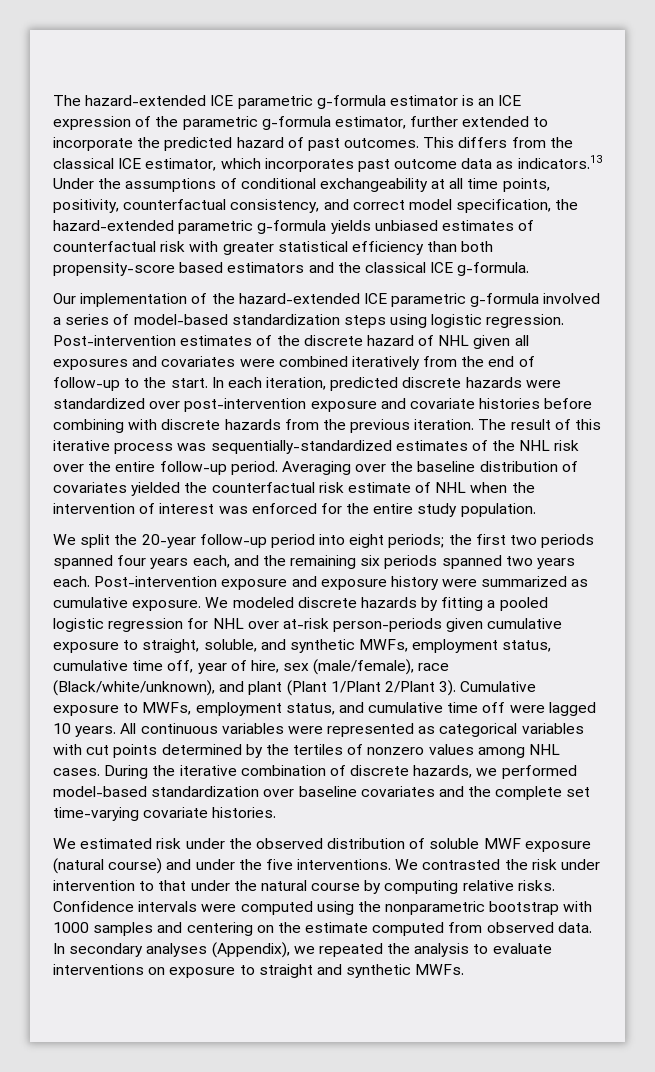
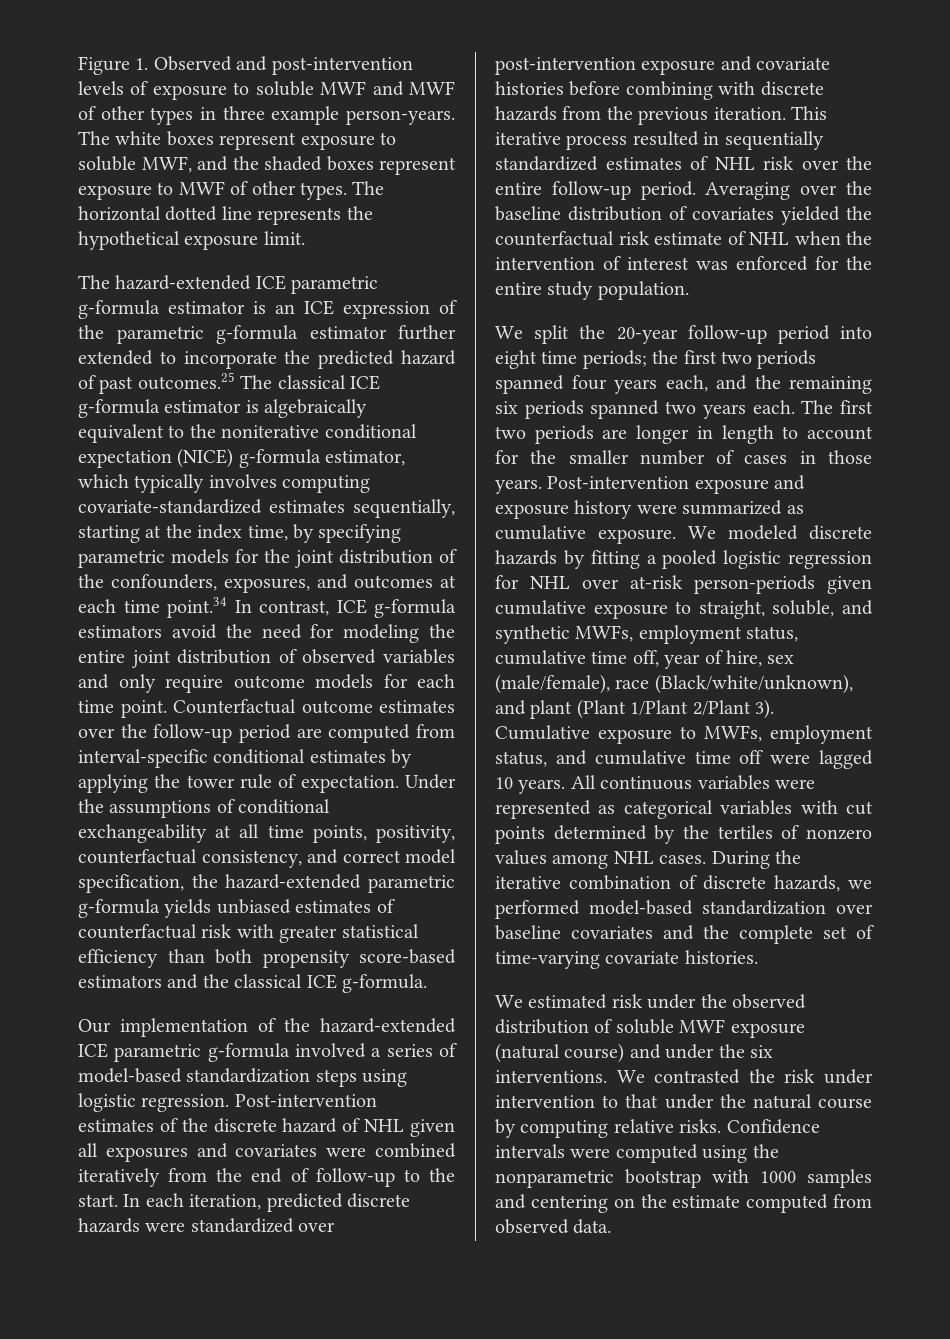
(53, 100) none -> [78,56,413,75] [78,81,455,100] [78,106,455,125] [78,131,396,150] [78,156,456,175] [78,181,385,200] [78,206,373,225] [78,231,305,250] Figure 1. Observed and post-intervention levels of exposure to soluble MWF and MWF of other types in three example person-years. The white boxes represent exposure to soluble MWF, and the shaded boxes represent exposure to MWF of other types. The horizontal dotted line represents the hypothetical exposure limit. //
[334,116,406,129] estimator, -> [309,326,387,339] estimator
[344,137,573,148] [53,155,602,172] outcomes. This differs from the classical ICE estimator, which incorporates past outcome data as indicators.13 -> [137,372,380,390] [78,399,368,418] [78,424,417,443] [78,448,406,468] [78,474,371,493] [78,499,455,518] [78,524,402,543] [78,549,457,568] [78,574,456,593] [78,597,456,618] [78,624,455,643] [78,649,455,668] [78,674,455,693] [78,699,455,718] [78,724,455,743] [78,749,413,768] [78,774,399,793] outcomes.25 The classical ICE g-formula estimator is algebraically equivalent to the noniterative conditional expectation (NICE) g-formula estimator, which typically involves computing covariate-standardized estimates sequentially, starting at the index time, by specifying parametric models for the joint distribution of the confounders, exposures, and outcomes at each time point.34 In contrast, ICE g-formula estimators avoid the need for modeling the entire joint distribution of observed variables and only require outcome models for each time point. Counterfactual outcome estimates over the follow-up period are computed from interval-specific conditional estimates by applying the tower rule of expectation.
[53,262,224,276] propensity-score based -> [262,949,456,968] propensity score-based
[478,419,602,430] [53,440,516,454] The result of this iterative process was sequentially-standardized estimates of the -> [791,106,827,120] [495,131,824,150] [495,156,708,171] This iterative process resulted in sequentially standardized estimates of
(385, 541) none -> [541,351,578,364] time
(90, 581) none -> [801,400,873,414] [495,425,873,444] [495,450,872,465] [495,479,542,494] The first two periods are longer in length to account for the smaller number of cases in those years.
(591, 792) none -> [856,925,874,939] of
[265,859,293,870] five -> [750,1045,773,1058] six
[53,942,552,958] [53,964,465,978] In secondary analyses (Appendix), we repeated the analysis to evaluate interventions on exposure to straight and synthetic MWFs. -> (612, 1226) none

